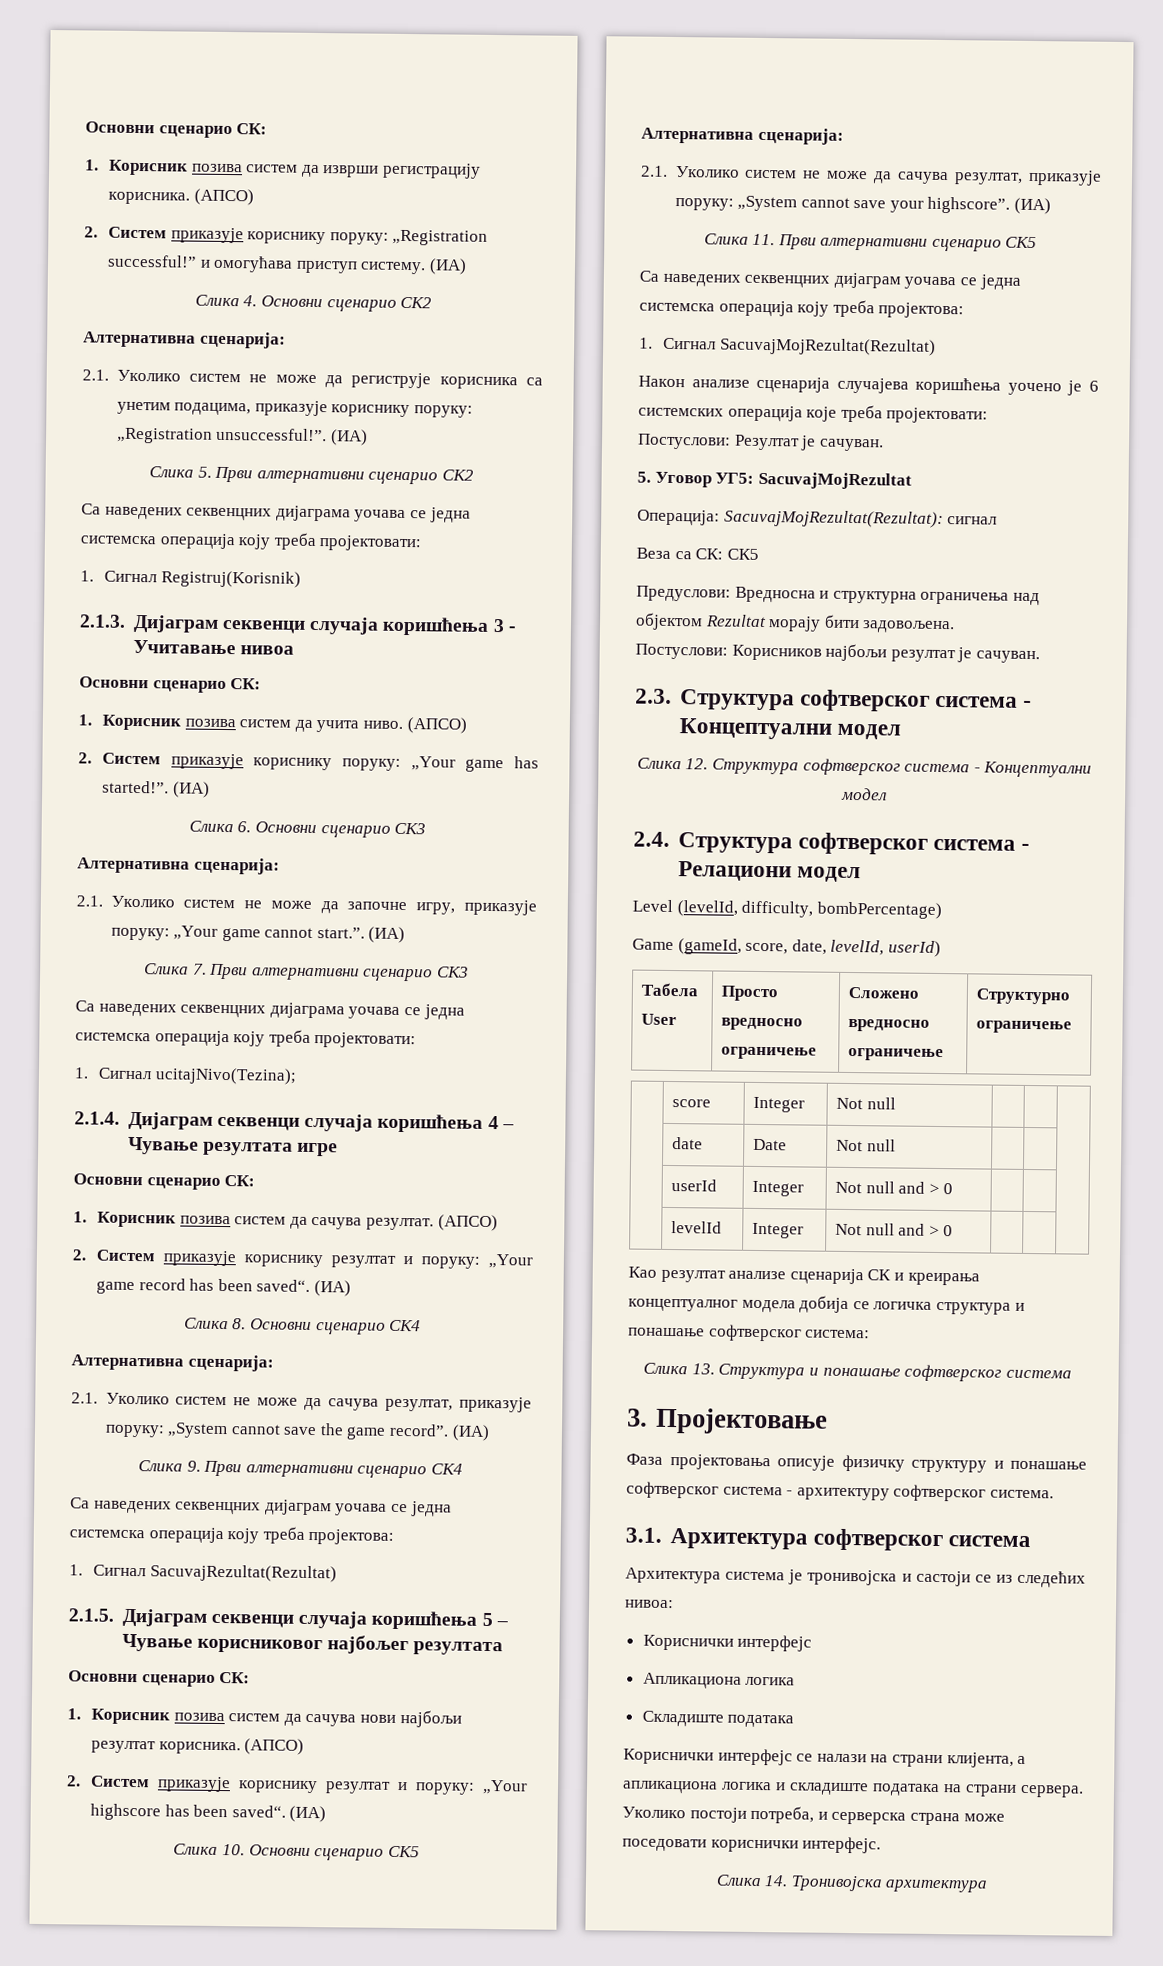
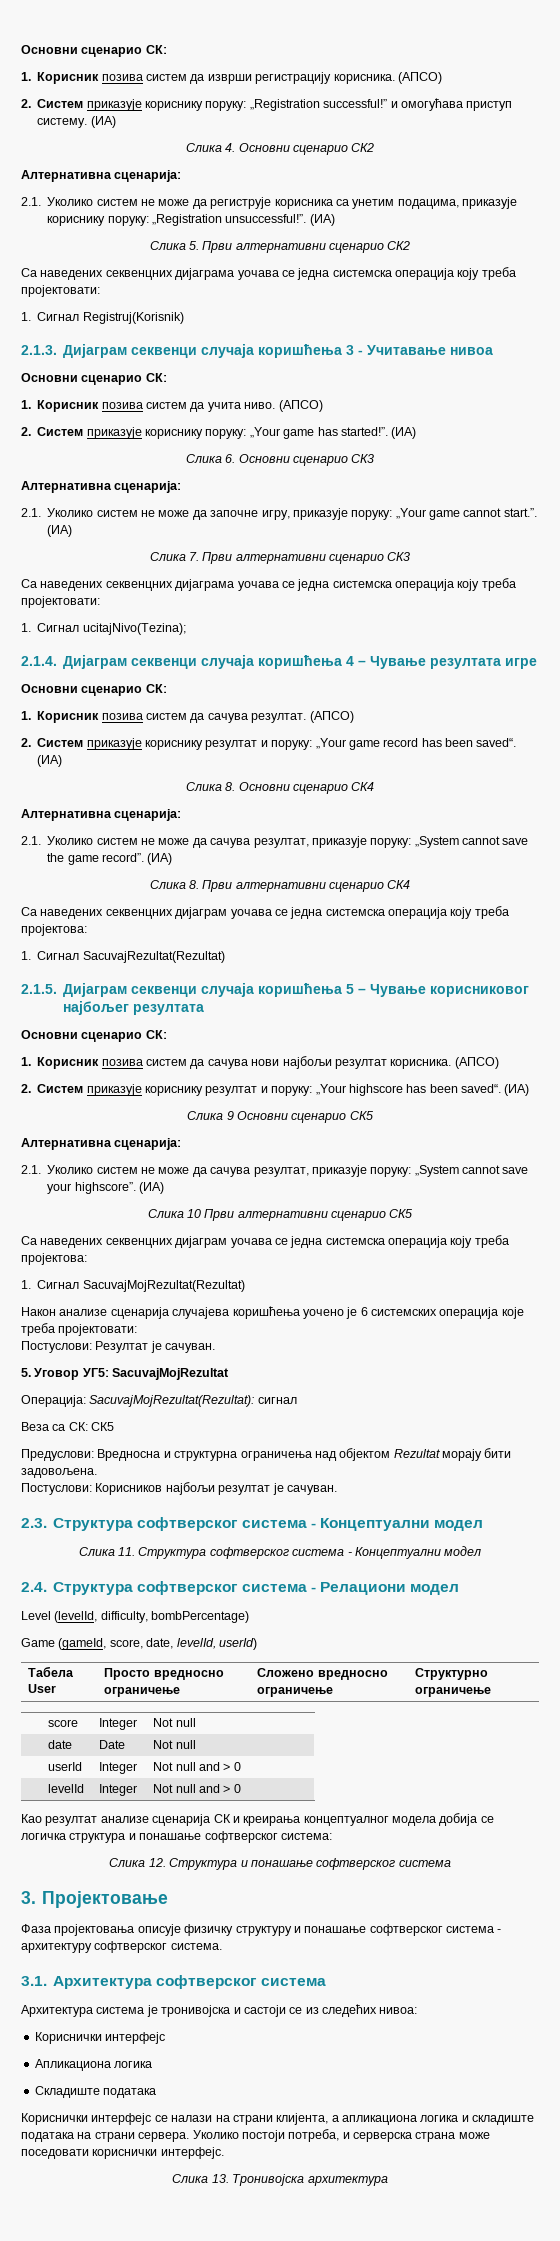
[186,1460,201,1472] 9. -> [188,880,199,889] 8.
[221,1844,245,1856] 10. -> [226,1111,234,1120] 9
[752,233,776,246] 11. -> [186,1209,201,1218] 10
[685,758,709,770] 12. -> [118,1547,136,1556] 11.
[691,1363,715,1375] 13. -> [148,1858,166,1867] 12.
[764,1875,789,1887] 14. -> [211,2174,229,2183] 13.

